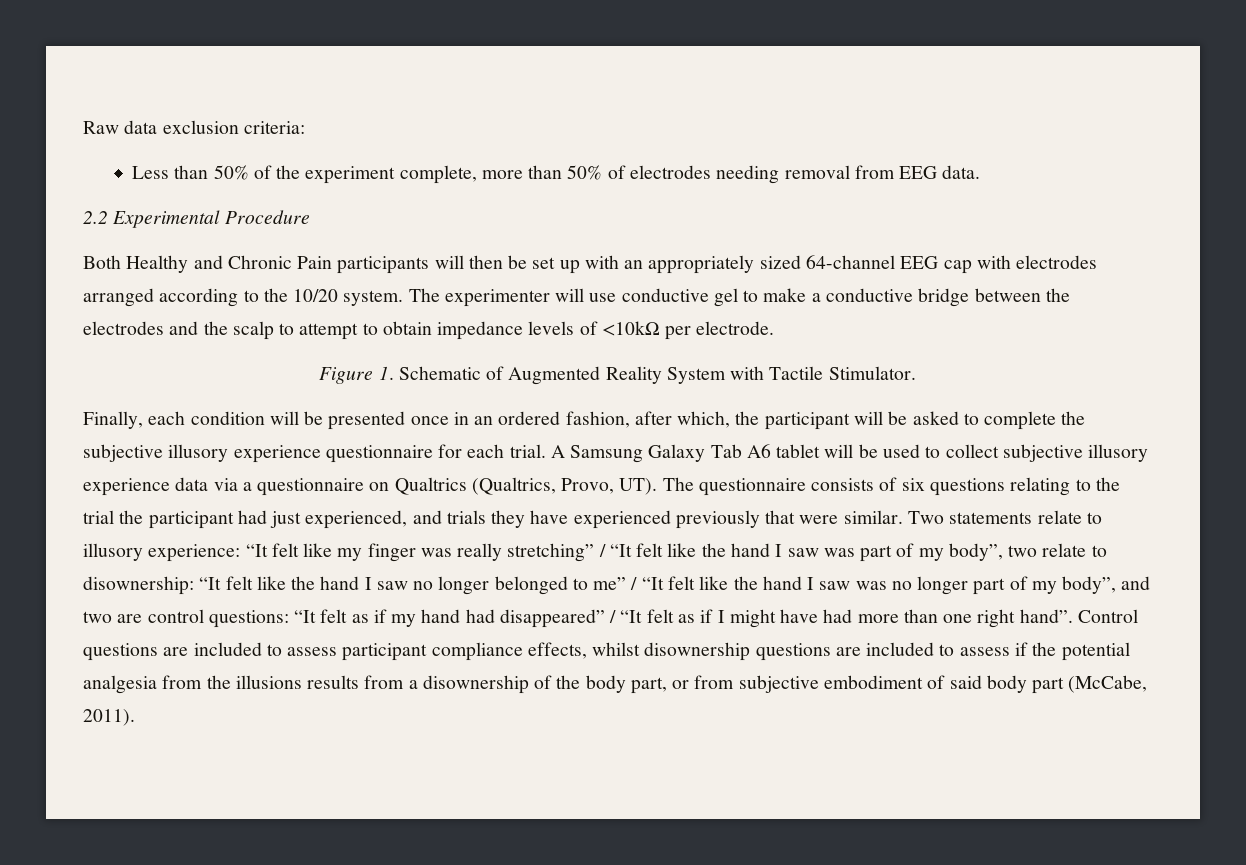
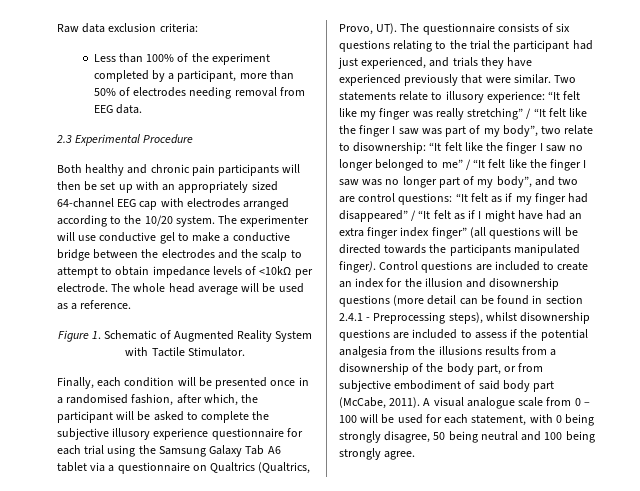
[213,165,249,180] 50% -> [146,54,175,62] 100%
[399,165,477,184] complete, -> [93,70,237,82] completed by a participant,
[83,211,108,224] 2.2 -> [56,135,72,143] 2.3
[126,255,333,273] Healthy and Chronic Pain -> [85,164,215,176] healthy and chronic pain
(775, 328) none -> [111,283,304,295] [57,300,132,310] The whole head average will be used as a reference.
[474,411,561,425] an ordered -> [57,394,129,404] a randomised
[509,444,565,458] trial. A -> [84,445,156,457] trial using the
[824,444,1149,462] [83,477,209,496] will be used to collect subjective illusory experience data -> (87, 467) none
[730,543,770,557] hand -> [359,125,391,137] finger
[320,576,360,590] hand -> [506,142,538,154] finger
[762,576,802,590] hand -> [550,159,582,171] finger
[421,609,461,623] hand -> [534,193,566,205] finger
[857,609,1073,628] more than one right hand”. -> [569,213,583,220] [339,227,578,239] [339,244,580,256] [339,261,376,273] an extra finger index finger” (all questions will be directed towards the participants manipulated finger).
[287,642,587,661] assess participant compliance effects, -> [557,262,589,271] [339,278,560,290] [339,295,583,307] [339,312,483,324] create an index for the illusion and disownership questions (more detail can be found in section 2.4.1 - Preprocessing steps),
(135, 717) none -> [423,397,590,409] [339,414,595,426] [339,431,595,443] [339,448,416,460] A visual analogue scale from 0 – 100 will be used for each statement, with 0 being strongly disagree, 50 being neutral and 100 being strongly agree.

